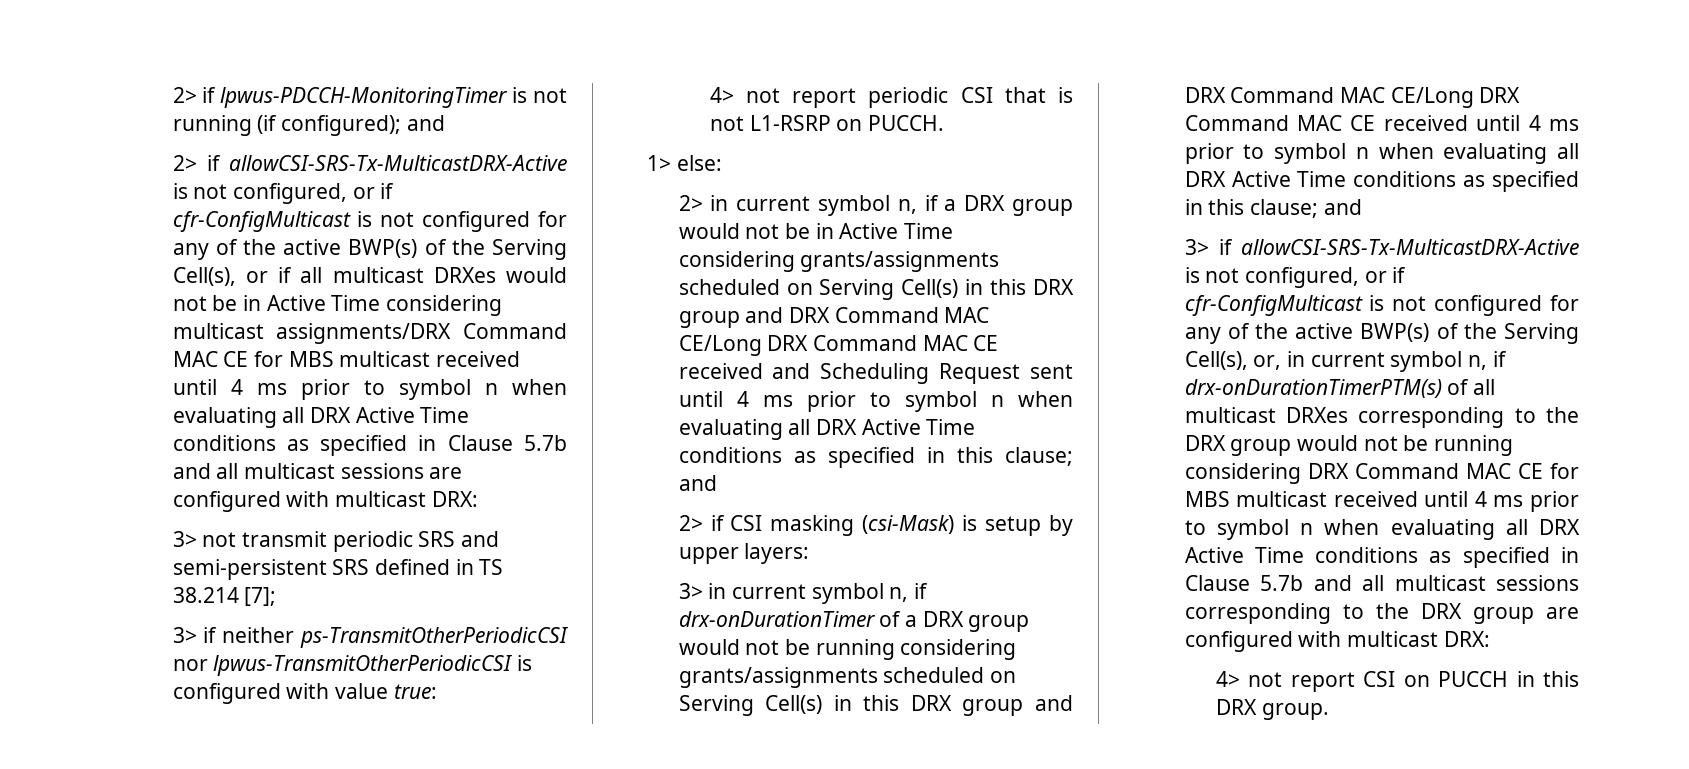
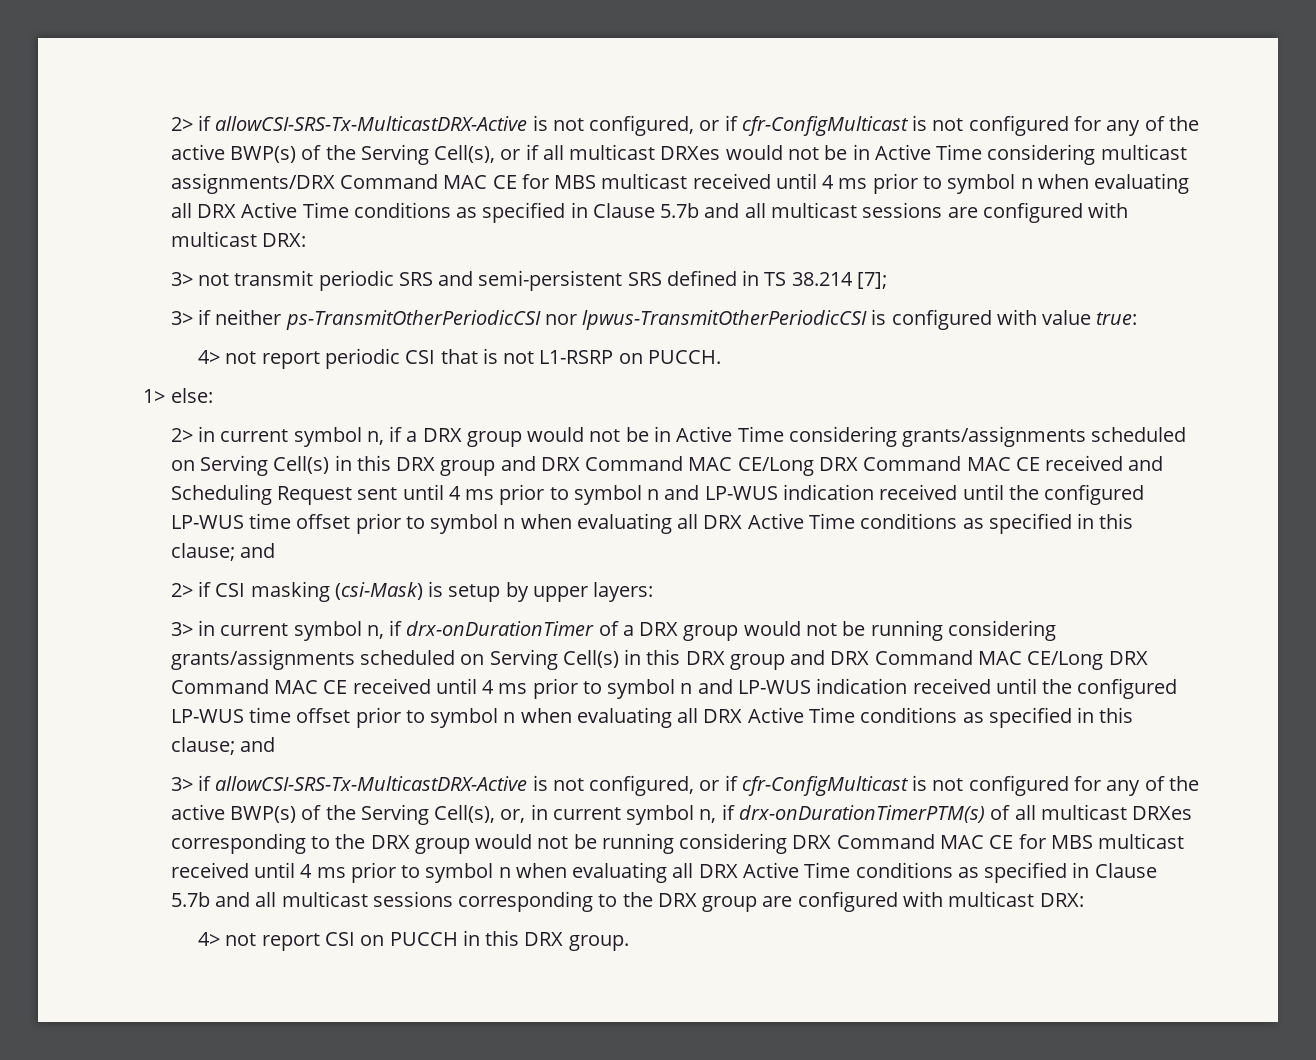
[172,87,567,108] [172,115,445,136] [172,155,221,171] 2> if lpwus-PDCCH-MonitoringTimer is not running (if configured); and // 2> if -> [170,115,212,131] 2> if
(1004, 401) none -> [664,484,1145,505] [170,513,516,534] and LP-WUS indication received until the configured LP-WUS time offset prior to symbol n
(1369, 153) none -> [697,678,1178,699] [170,707,516,728] and LP-WUS indication received until the configured LP-WUS time offset prior to symbol n

